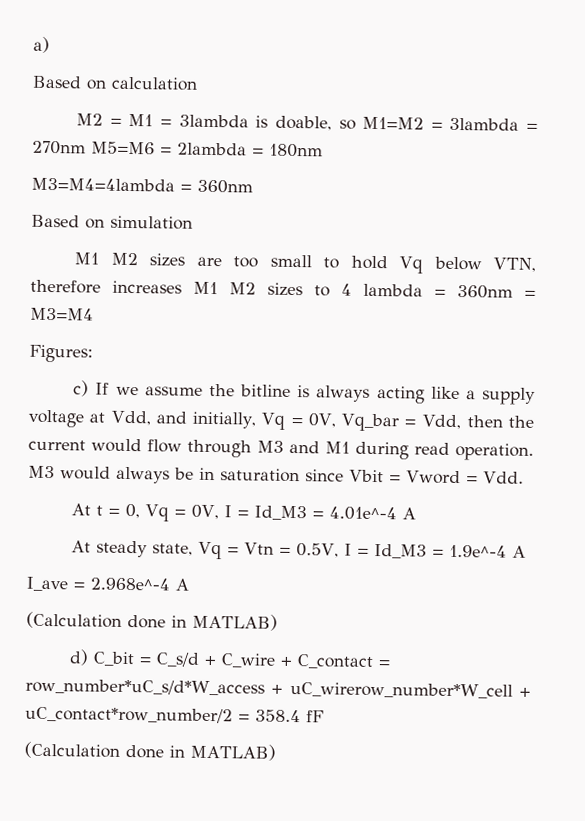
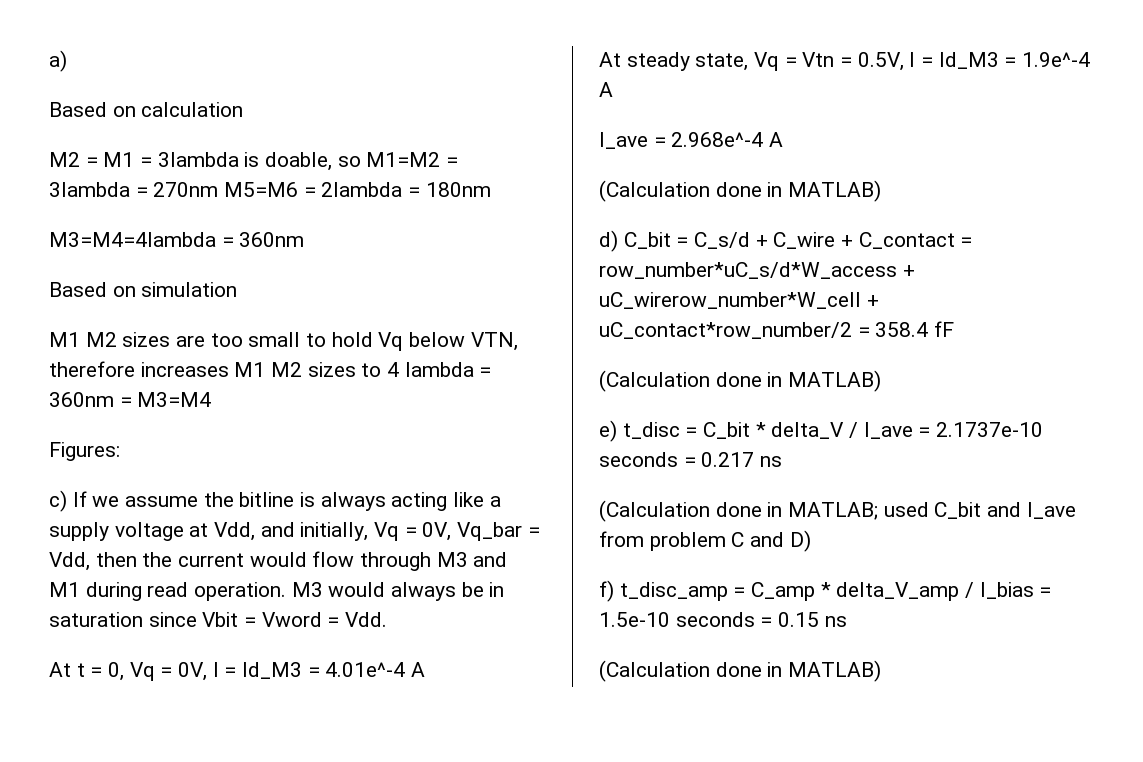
(276, 752) none -> [599,420,1044,442] [599,452,783,467] [599,500,1076,522] [599,530,811,552] [599,580,1052,602] [599,612,847,627] [599,660,882,682] // e) t_disc = C_bit * delta_V / I_ave = 2.1737e-10 seconds = 0.217 ns // (Calculation done in MATLAB; used C_bit and I_ave from problem C and D) // f) t_disc_amp = C_amp * delta_V_amp / I_bias = 1.5e-10 seconds = 0.15 ns // (Calculation done in MATLAB)

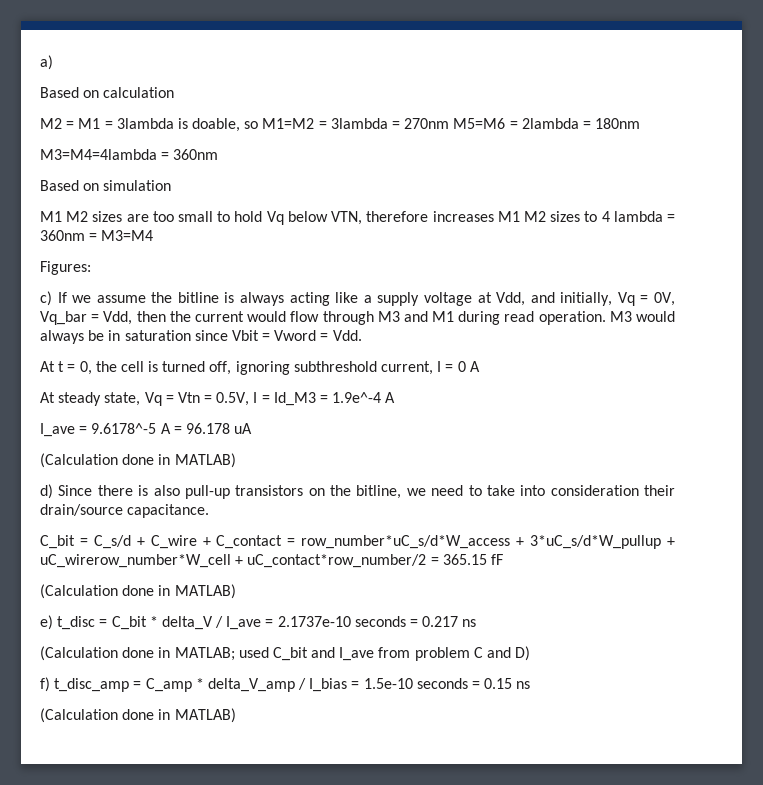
[129,662,406,681] Vq = 0V, I = Id_M3 = 4.01e^-4 -> [95,361,466,375] the cell is turned off, ignoring subthreshold current, I = 0
[671,132,784,147] 2.968e^-4 A -> [91,423,253,434] 9.6178^-5 A = 96.178 uA
(618, 241) none -> [58,485,675,499] [40,504,210,518] Since there is also pull-up transistors on the bitline, we need to take into consideration their drain/source capacitance. //
(915, 271) none -> [530,535,675,549] 3*uC_s/d*W_pullup +
[875,322,929,337] 358.4 -> [442,554,487,565] 365.15

